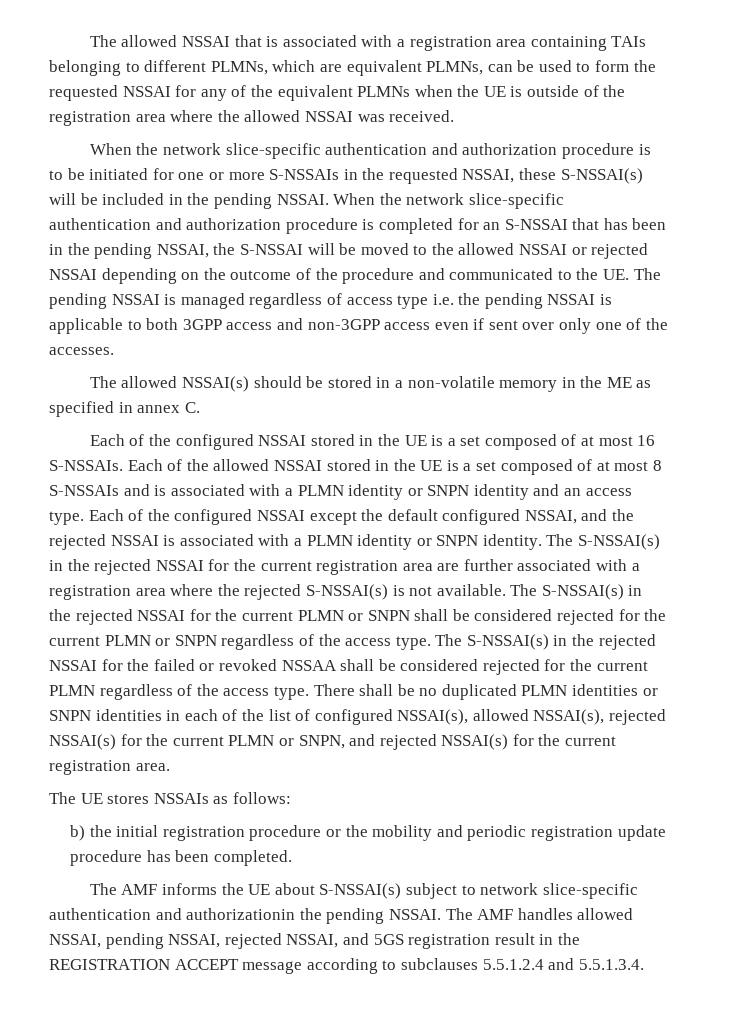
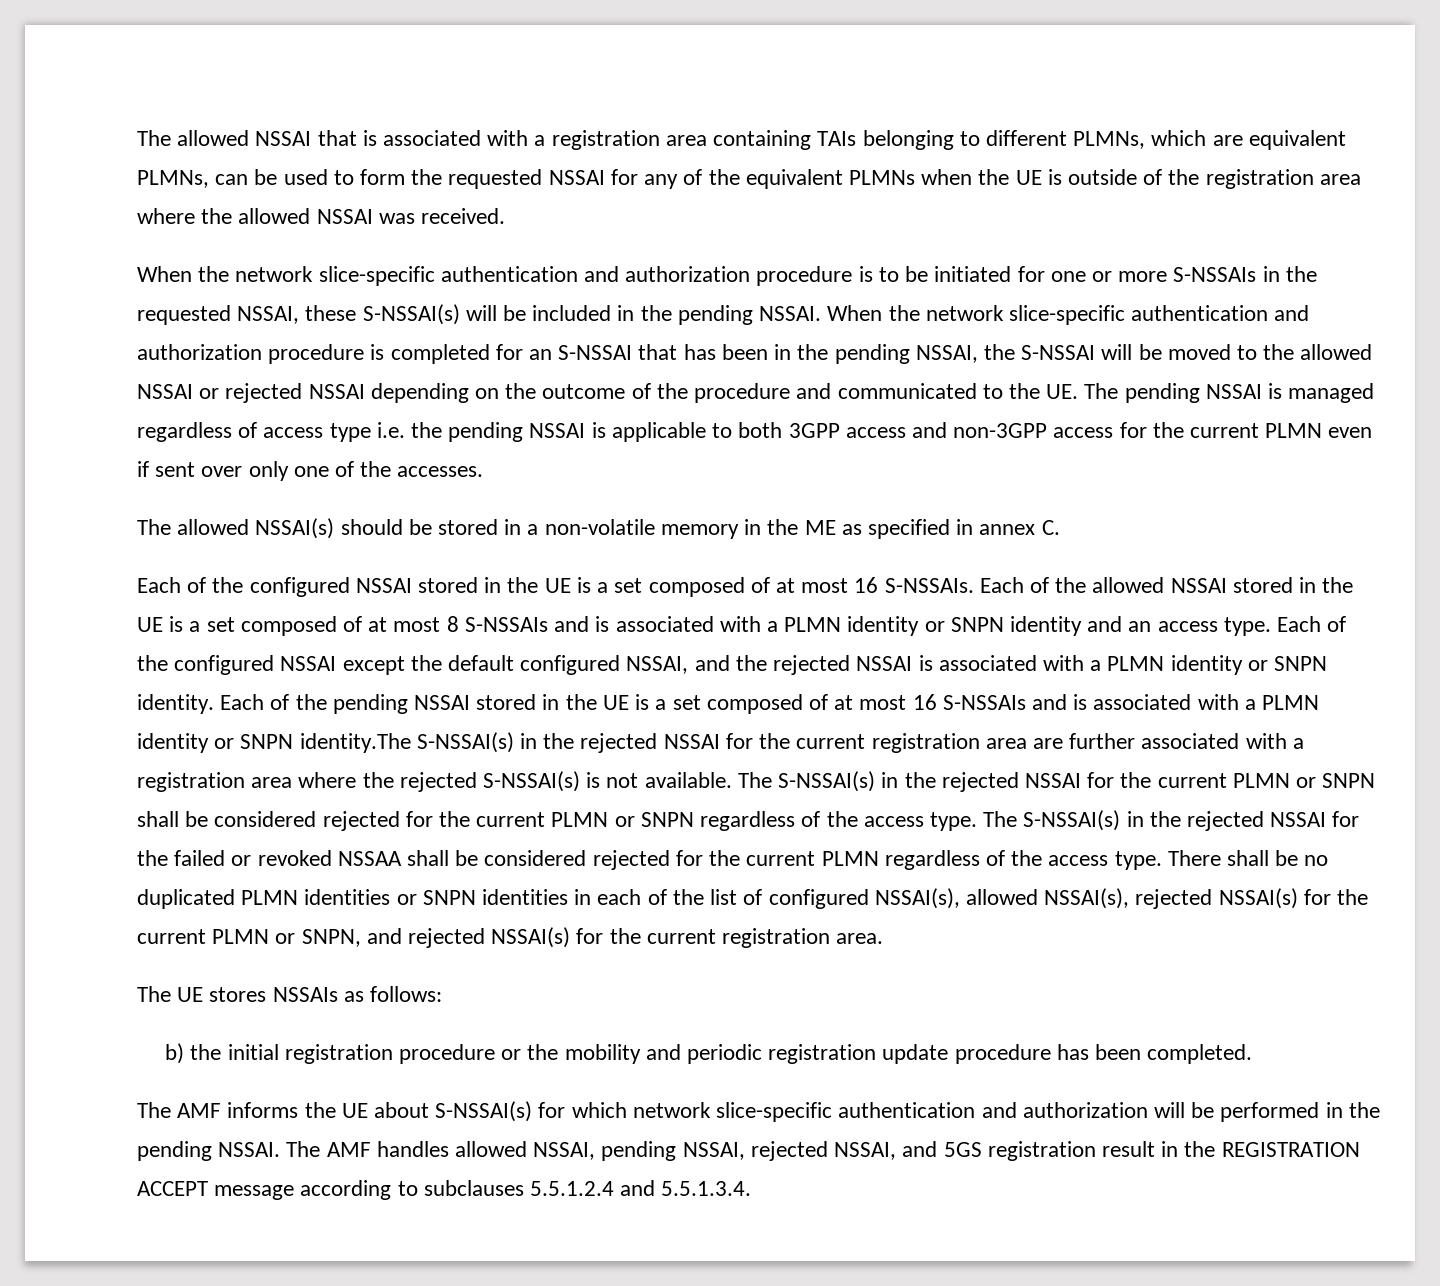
(431, 326) none -> [1119,422,1323,438] for the current PLMN
[546,534,574,546] The -> [220,694,1320,714] [137,733,411,753] Each of the pending NSSAI stored in the UE is a set composed of at most 16 S-NSSAIs and is associated with a PLMN identity or SNPN identity.The
[405,883,638,899] [49,908,296,920] subject to network slice-specific authentication and authorizationin -> [538,1102,1343,1122] for which network slice-specific authentication and authorization will be performed in

